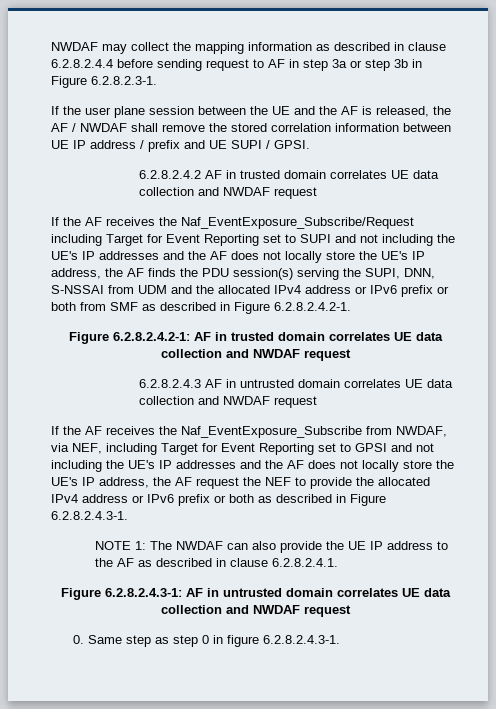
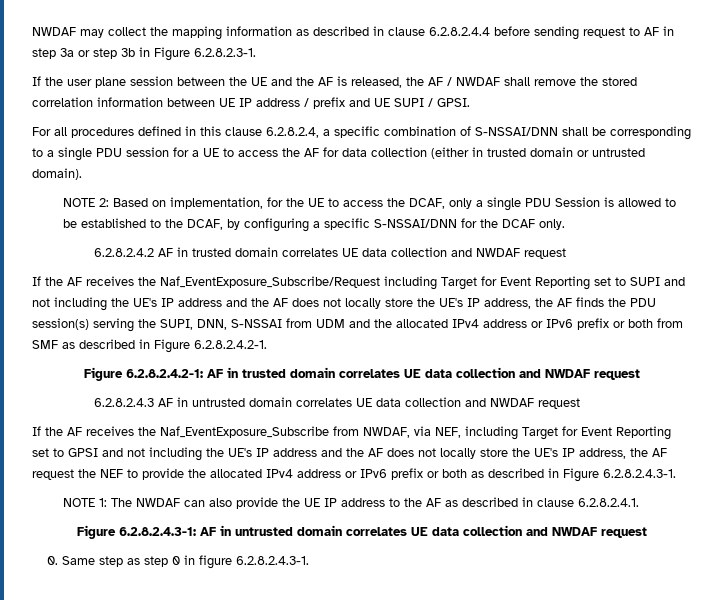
(310, 144) none -> [32,126,691,140] [32,147,645,161] [32,168,82,180] [62,197,676,211] [62,218,565,232] // For all procedures defined in this clause 6.2.8.2.4, a specific combination of S-NSSAI/DNN shall be corresponding to a single PDU session for a UE to access the AF for data collection (either in trusted domain or untrusted domain). // NOTE 2: Based on implementation, for the UE to access the DCAF, only a single PDU Session is allowed to be established to the DCAF, by configuring a specific S-NSSAI/DNN for the DCAF only.
[99,251,159,260] addresses -> [178,298,222,307] address
[176,460,236,469] addresses -> [273,448,317,457] address

